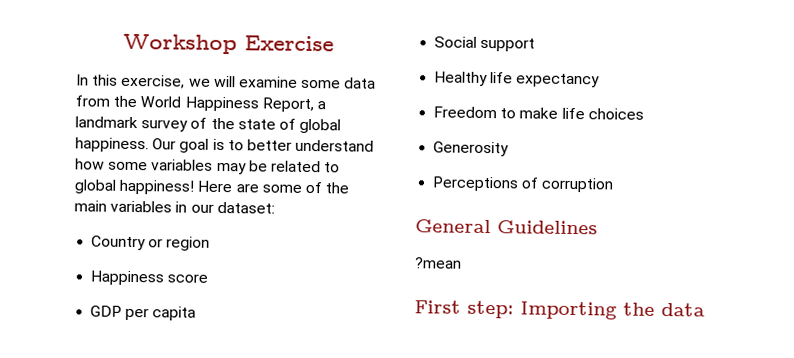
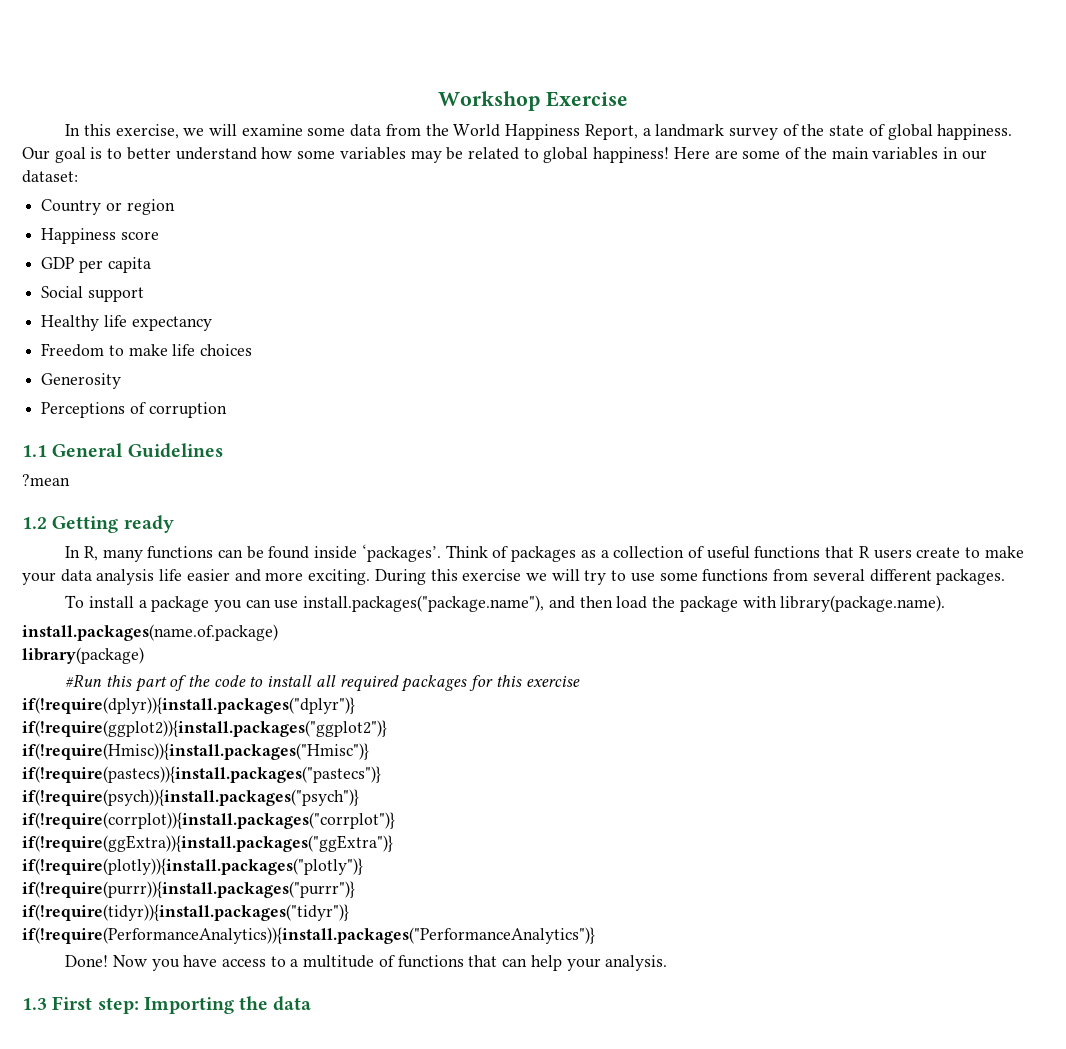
(615, 185) none -> [22,445,47,457] 1.1
(462, 263) none -> [22,515,174,533] [65,544,1024,562] [22,569,1006,585] [65,595,946,612] [22,624,278,641] [22,647,144,664] [65,674,580,692] [22,697,355,714] [22,720,387,737] [22,743,369,760] [22,766,381,783] [22,789,359,806] [22,812,395,829] [22,835,393,852] [22,858,363,875] [22,881,355,898] [22,904,349,921] [22,927,595,944] [65,955,668,971] [22,998,47,1010] 1.2 Getting ready // In R, many functions can be found inside ‘packages’. Think of packages as a collection of useful functions that R users create to make your data analysis life easier and more exciting. During this exercise we will try to use some functions from several different packages. // To install a package you can use install.packages("package.name"), and then load the package with library(package.name). // install.packages(name.of.package) // library(package) // #Run this part of the code to install all required packages for this exercise // if(!require(dplyr)){install.packages("dplyr")} // if(!require(ggplot2)){install.packages("ggplot2")} // if(!require(Hmisc)){install.packages("Hmisc")} // if(!require(pastecs)){install.packages("pastecs")} // if(!require(psych)){install.packages("psych")} // if(!require(corrplot)){install.packages("corrplot")} // if(!require(ggExtra)){install.packages("ggExtra")} // if(!require(plotly)){install.packages("plotly")} // if(!require(purrr)){install.packages("purrr")} // if(!require(tidyr)){install.packages("tidyr")} // if(!require(PerformanceAnalytics)){install.packages("PerformanceAnalytics")} // Done! Now you have access to a multitude of functions that can help your analysis. // 1.3

